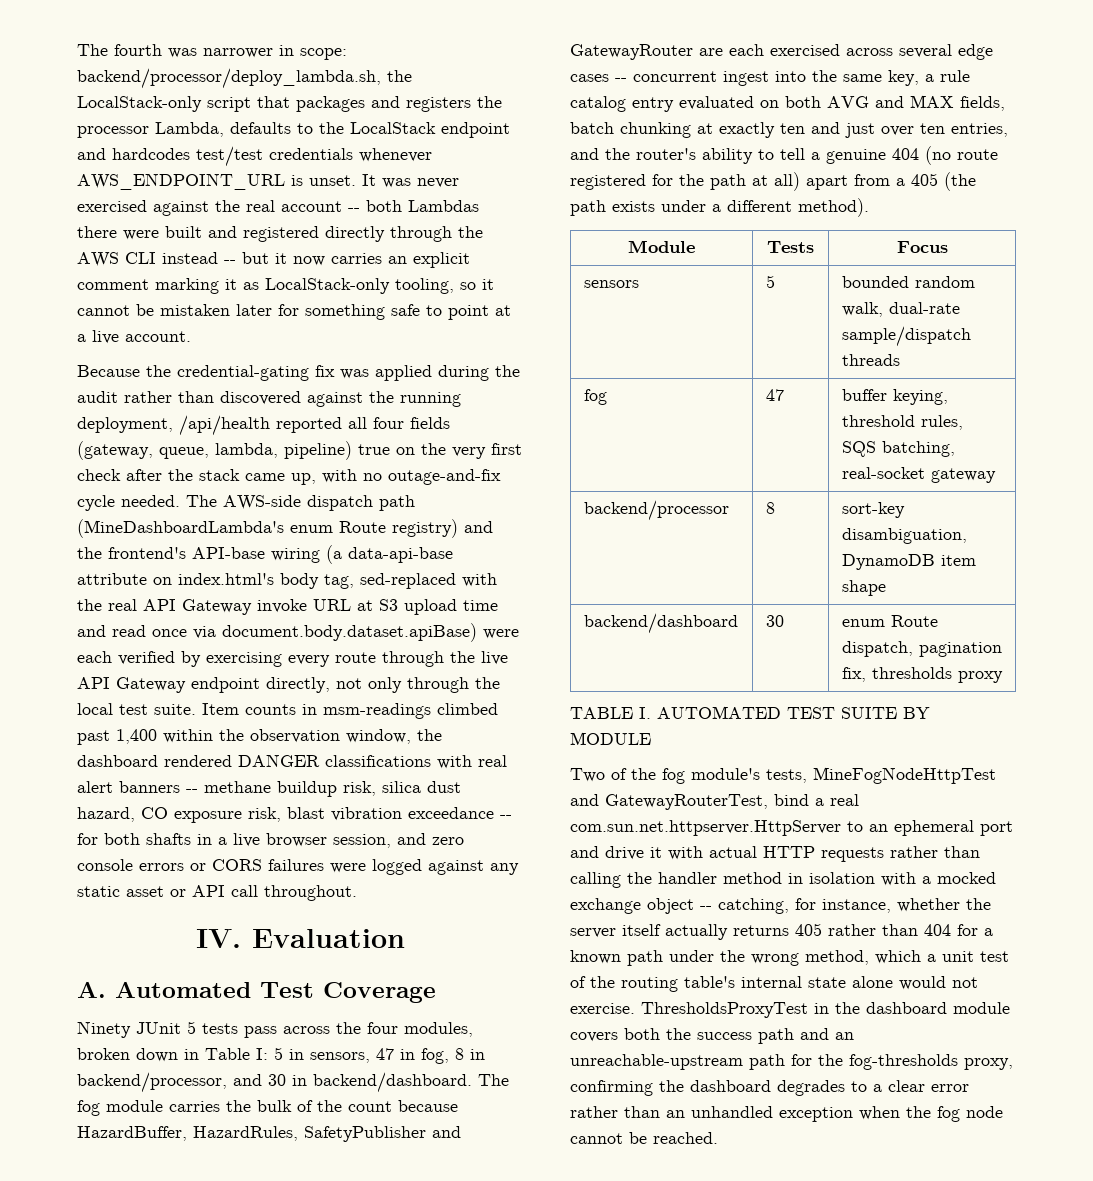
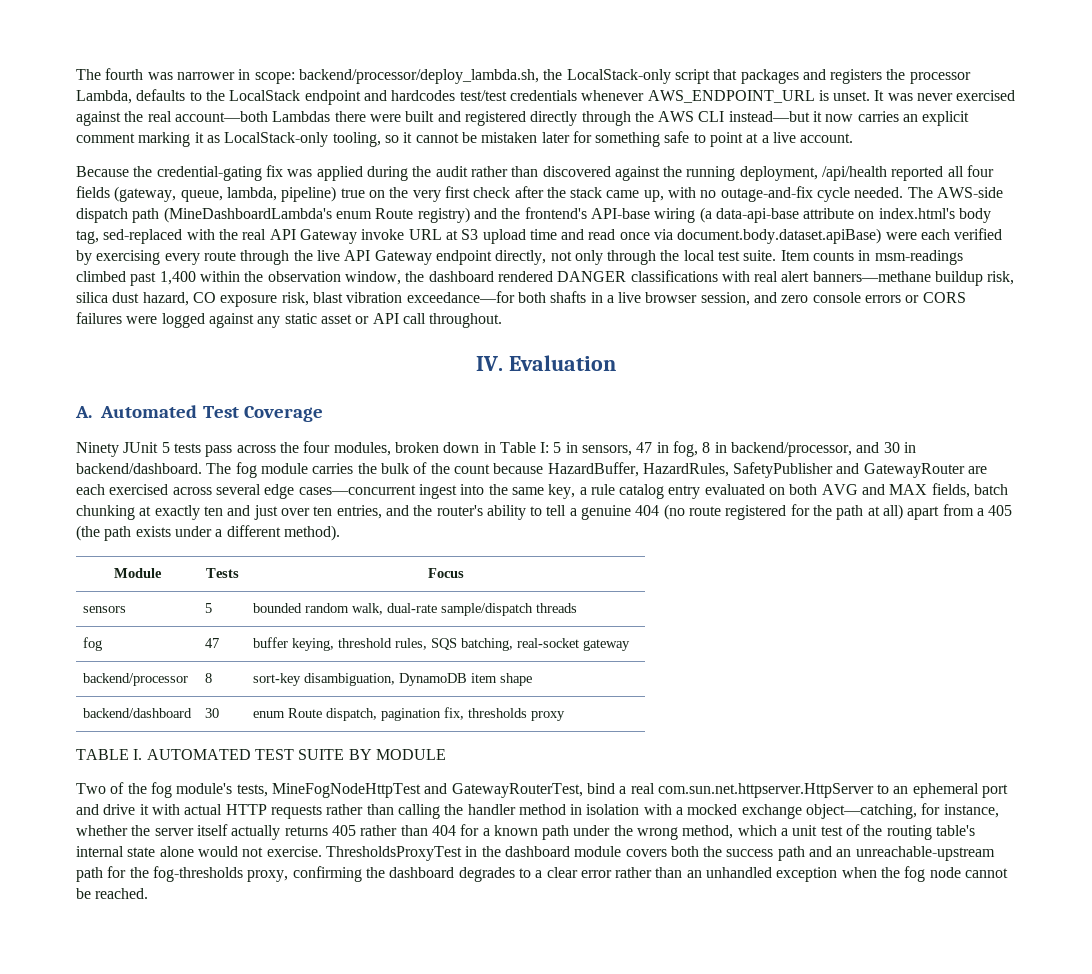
[281,200,402,212] account -- both -> [174,111,268,122] account—both
[162,252,269,264] instead -- but -> [728,111,810,122] instead—but
[119,781,271,793] banners -- methane -> [812,271,931,282] banners—methane
[408,807,512,819] [77,833,98,845] exceedance -- for -> [406,291,515,303] exceedance—for
[570,71,717,82] cases -- concurrent -> [298,485,416,495] cases—concurrent
[647,898,789,914] object -- catching, -> [806,804,918,819] object—catching,

